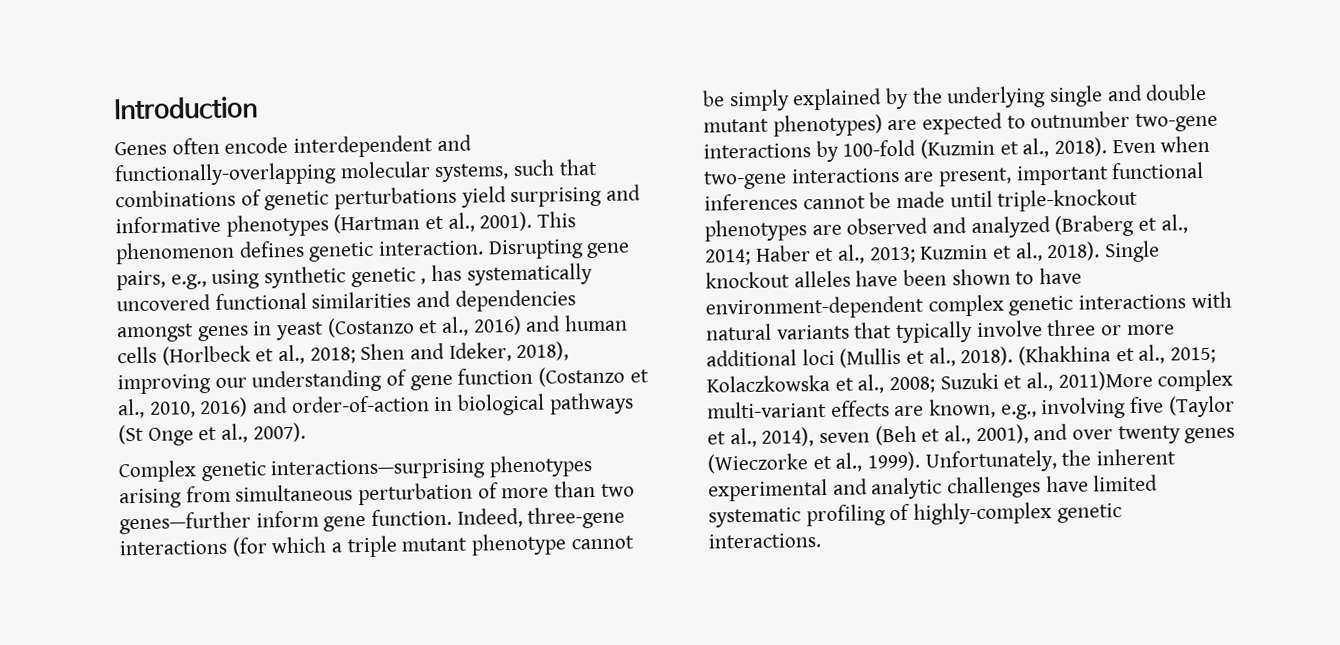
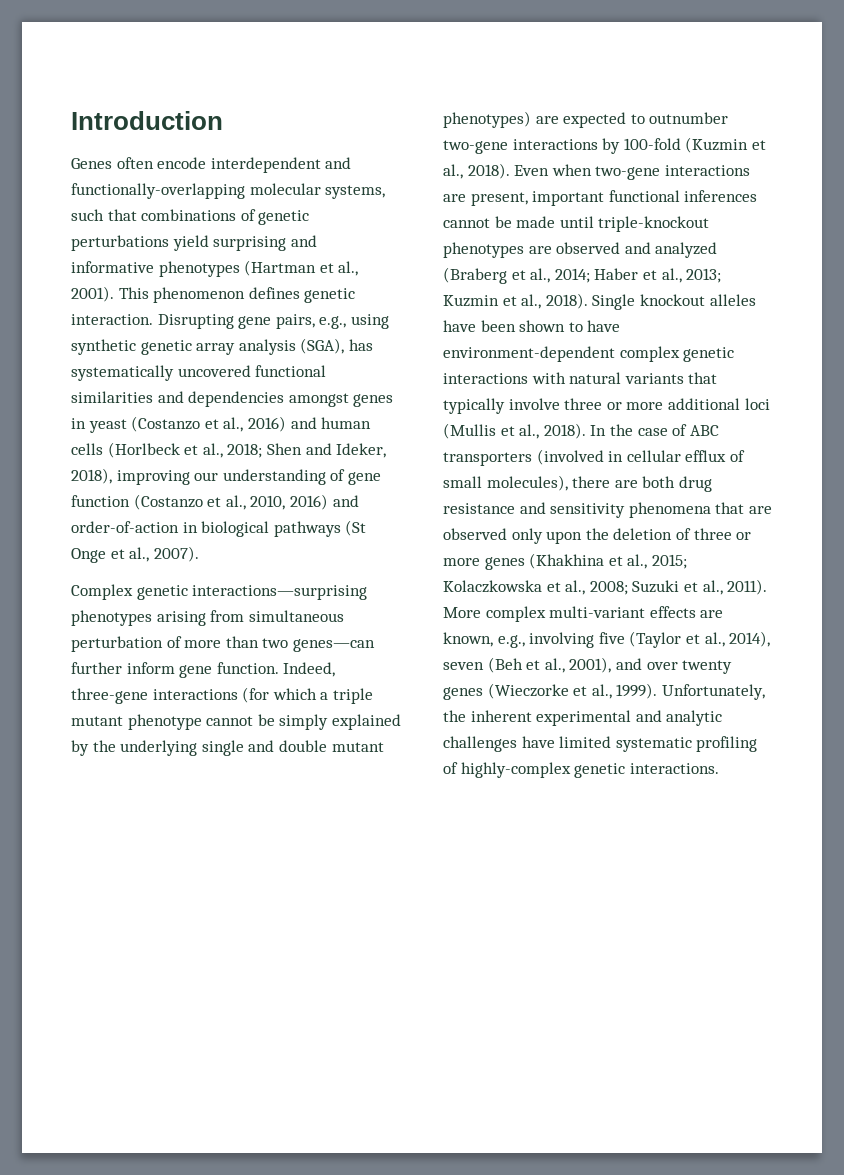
[420,278,427,285] , -> [196,338,345,355] array analysis (SGA),
[119,511,251,535] genes—further -> [292,639,375,652] [71,662,122,674] genes—can further
(1014, 356) none -> [590,424,719,436] [443,449,745,466] [443,475,712,492] [443,502,772,518] [443,528,752,544] [443,557,525,570] In the case of ABC transporters (involved in cellular efflux of small molecules), there are both drug resistance and sensitivity phenomena that are observed only upon the deletion of three or more genes
[1057,370,1153,391] 2011)More -> [727,579,768,595] [443,607,481,618] 2011). More

